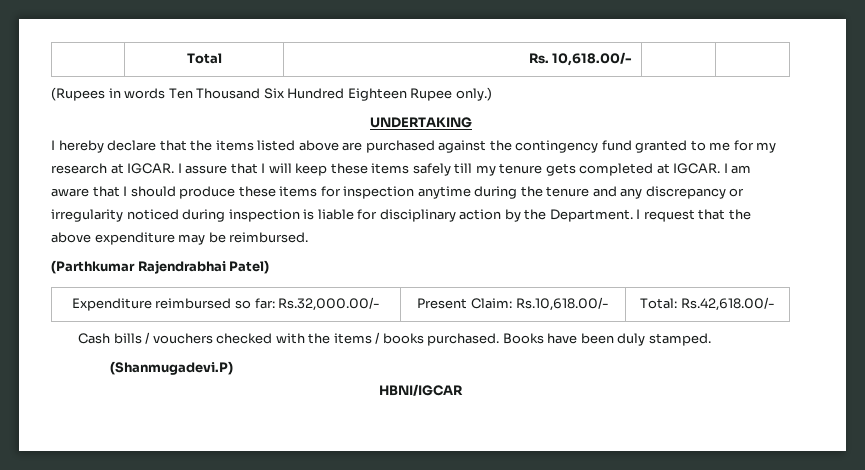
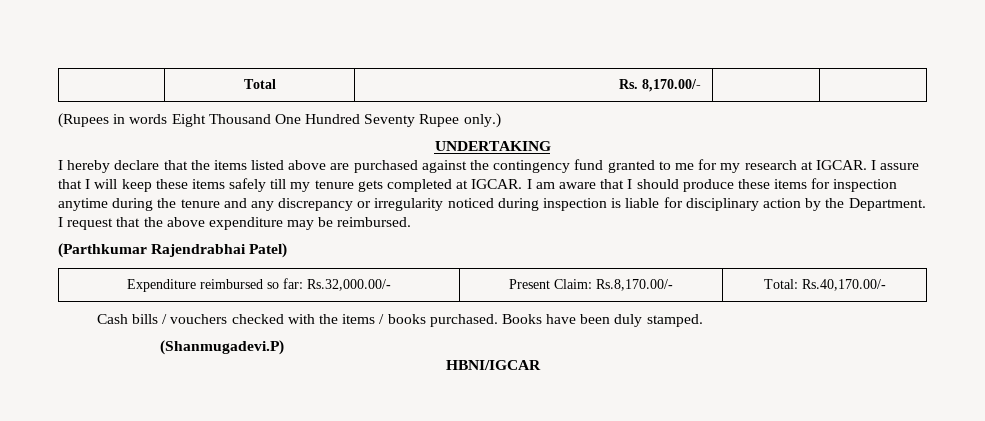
[552,52,633,66] 10,618.00/- -> [641,79,701,92] 8,170.00/-
[168,88,407,101] Ten Thousand Six Hundred Eighteen -> [171,114,416,127] Eight Thousand One Hundred Seventy
[515,297,609,311] Rs.10,618.00/- -> [596,279,673,291] Rs.8,170.00/-
[680,297,775,311] Rs.42,618.00/- -> [801,279,886,291] Rs.40,170.00/-

